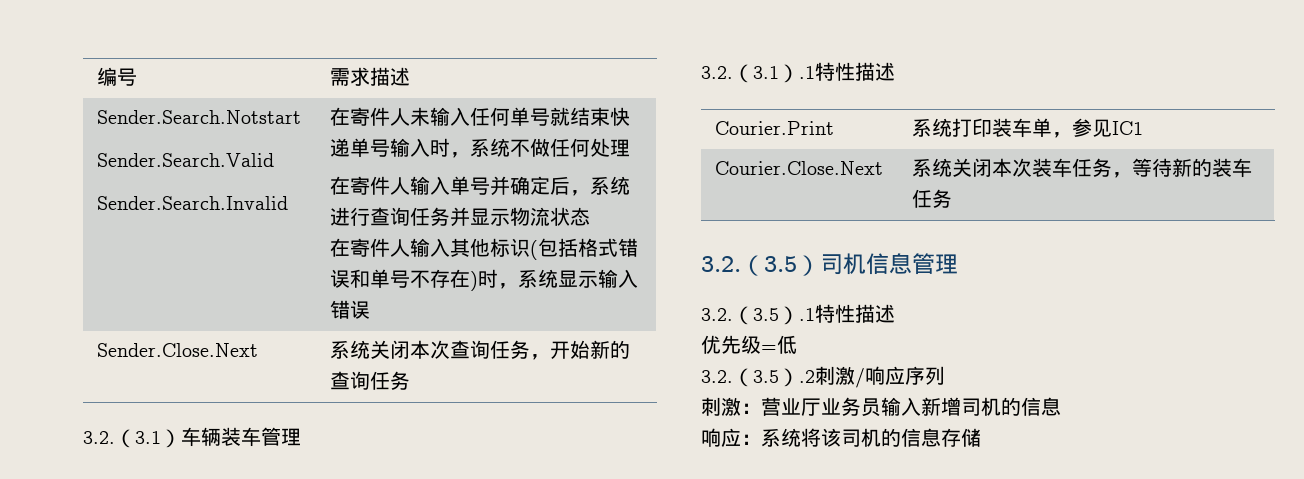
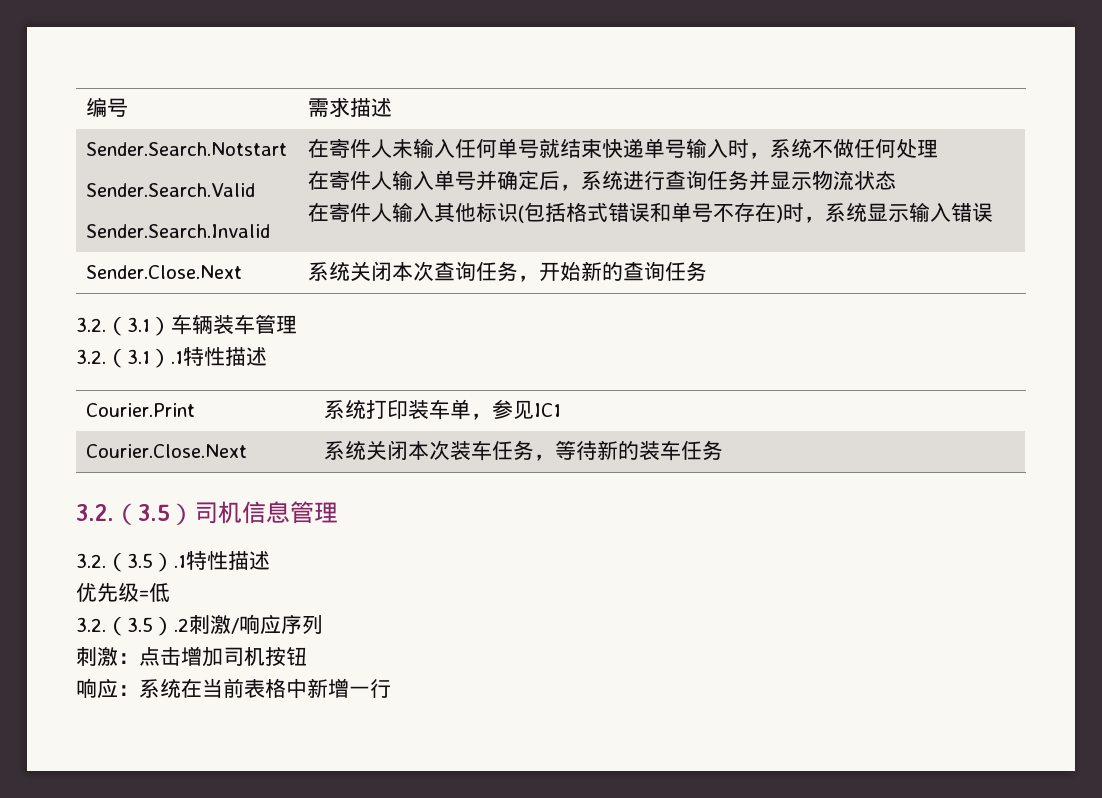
[761,397,1061,417] [701,428,981,447] 营业厅业务员输入新增司机的信息 // 响应：系统将该司机的信息存储 -> [139,646,307,667] [76,678,391,699] 点击增加司机按钮 // 响应：系统在当前表格中新增一行

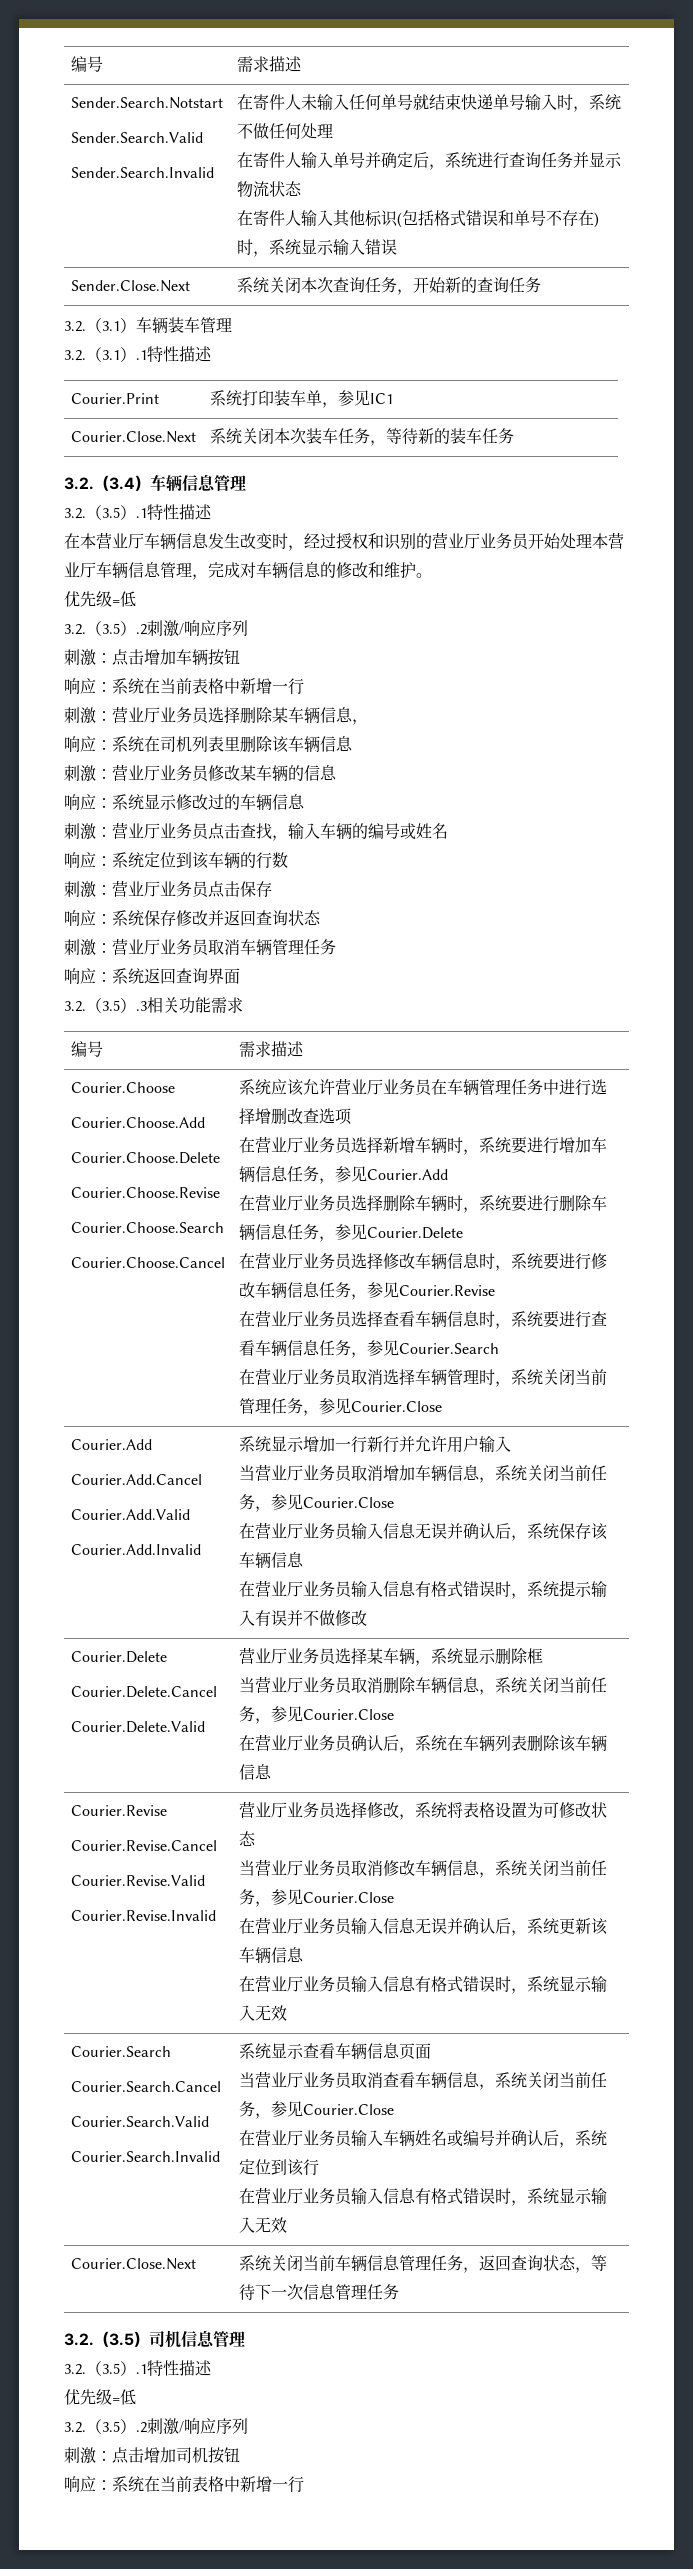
(724, 450) none -> [64,474,246,492] [64,504,212,521] [64,532,624,551] [64,562,432,580] [64,591,136,607] [64,620,248,637] [64,649,240,666] [64,678,304,695] [64,706,368,725] [64,736,353,753] [64,764,337,782] [64,794,305,811] [64,822,448,841] [64,852,288,869] [64,880,272,898] [64,910,321,926] [64,938,336,956] [64,968,240,984] [64,997,243,1014] [70,1041,103,1057] [238,1041,304,1057] [70,1082,175,1093] [70,1117,205,1128] [70,1152,220,1164] [70,1187,220,1198] [70,1222,224,1233] [70,1257,225,1268] [238,1078,607,1096] [238,1108,352,1125] [238,1136,607,1155] [238,1166,448,1184] [238,1194,607,1213] [238,1224,463,1242] [238,1252,607,1271] [238,1282,495,1300] [238,1310,607,1329] [238,1340,499,1358] [238,1368,607,1387] [238,1398,442,1416] [70,1439,152,1450] [70,1474,202,1485] [70,1509,190,1520] [70,1544,201,1555] [238,1436,511,1453] [238,1464,607,1483] [238,1494,394,1512] [238,1522,608,1541] [238,1552,304,1569] [238,1580,607,1599] [238,1610,367,1626] [70,1651,167,1663] [70,1686,217,1698] [70,1721,205,1733] [238,1647,543,1666] [238,1676,607,1695] [238,1706,394,1724] [238,1734,607,1753] [238,1764,272,1780] [70,1805,167,1816] [70,1840,217,1851] [70,1875,205,1886] [70,1910,216,1921] [238,1801,607,1820] [238,1831,256,1846] [238,1859,607,1878] [238,1889,394,1907] [238,1917,608,1936] [238,1947,304,1964] [238,1975,607,1994] [238,2005,287,2021] [70,2046,171,2057] [70,2081,221,2092] [70,2116,209,2127] [70,2151,220,2162] [238,2043,431,2060] [238,2071,607,2090] [238,2101,394,2119] [238,2129,607,2148] [238,2159,319,2176] [238,2187,607,2206] [238,2217,287,2233] [70,2258,196,2270] [238,2255,607,2273] [238,2284,399,2300] // 3.2.（3.4）车辆信息管理 // 3.2.（3.5）.1特性描述 // 在本营业厅车辆信息发生改变时，经过授权和识别的营业厅业务员开始处理本营业厅车辆信息管理，完成对车辆信息的修改和维护。 // 优先级=低 // 3.2.（3.5）.2刺激/响应序列 // 刺激：点击增加车辆按钮 // 响应：系统在当前表格中新增一行 // 刺激：营业厅业务员选择删除某车辆信息， // 响应：系统在司机列表里删除该车辆信息 // 刺激：营业厅业务员修改某车辆的信息 // 响应：系统显示修改过的车辆信息 // 刺激：营业厅业务员点击查找，输入车辆的编号或姓名 // 响应：系统定位到该车辆的行数 // 刺激：营业厅业务员点击保存 // 响应：系统保存修改并返回查询状态 // 刺激：营业厅业务员取消车辆管理任务 // 响应：系统返回查询界面 // 3.2.（3.5）.3相关功能需求 // 编号 | 需求描述 // Courier.Choose // Courier.Choose.Add // Courier.Choose.Delete // Courier.Choose.Revise // Courier.Choose.Search // Courier.Choose.Cancel | 系统应该允许营业厅业务员在车辆管理任务中进行选择增删改查选项 // 在营业厅业务员选择新增车辆时，系统要进行增加车辆信息任务，参见Courier.Add // 在营业厅业务员选择删除车辆时，系统要进行删除车辆信息任务，参见Courier.Delete // 在营业厅业务员选择修改车辆信息时，系统要进行修改车辆信息任务，参见Courier.Revise // 在营业厅业务员选择查看车辆信息时，系统要进行查看车辆信息任务，参见Courier.Search // 在营业厅业务员取消选择车辆管理时，系统关闭当前管理任务，参见Courier.Close // Courier.Add // Courier.Add.Cancel // Courier.Add.Valid // Courier.Add.Invalid | 系统显示增加一行新行并允许用户输入 // 当营业厅业务员取消增加车辆信息，系统关闭当前任务，参见Courier.Close // 在营业厅业务员输入信息无误并确认后，系统保存该车辆信息 // 在营业厅业务员输入信息有格式错误时，系统提示输入有误并不做修改 // Courier.Delete // Courier.Delete.Cancel // Courier.Delete.Valid | 营业厅业务员选择某车辆，系统显示删除框 // 当营业厅业务员取消删除车辆信息，系统关闭当前任务，参见Courier.Close // 在营业厅业务员确认后，系统在车辆列表删除该车辆信息 // Courier.Revise // Courier.Revise.Cancel // Courier.Revise.Valid // Courier.Revise.Invalid | 营业厅业务员选择修改，系统将表格设置为可修改状态 // 当营业厅业务员取消修改车辆信息，系统关闭当前任务，参见Courier.Close // 在营业厅业务员输入信息无误并确认后，系统更新该车辆信息 // 在营业厅业务员输入信息有格式错误时，系统显示输入无效 // Courier.Search // Courier.Search.Cancel // Courier.Search.Valid // Courier.Search.Invalid | 系统显示查看车辆信息页面 // 当营业厅业务员取消查看车辆信息，系统关闭当前任务，参见Courier.Close // 在营业厅业务员输入车辆姓名或编号并确认后，系统定位到该行 // 在营业厅业务员输入信息有格式错误时，系统显示输入无效 // Courier.Close.Next | 系统关闭当前车辆信息管理任务，返回查询状态，等待下一次信息管理任务

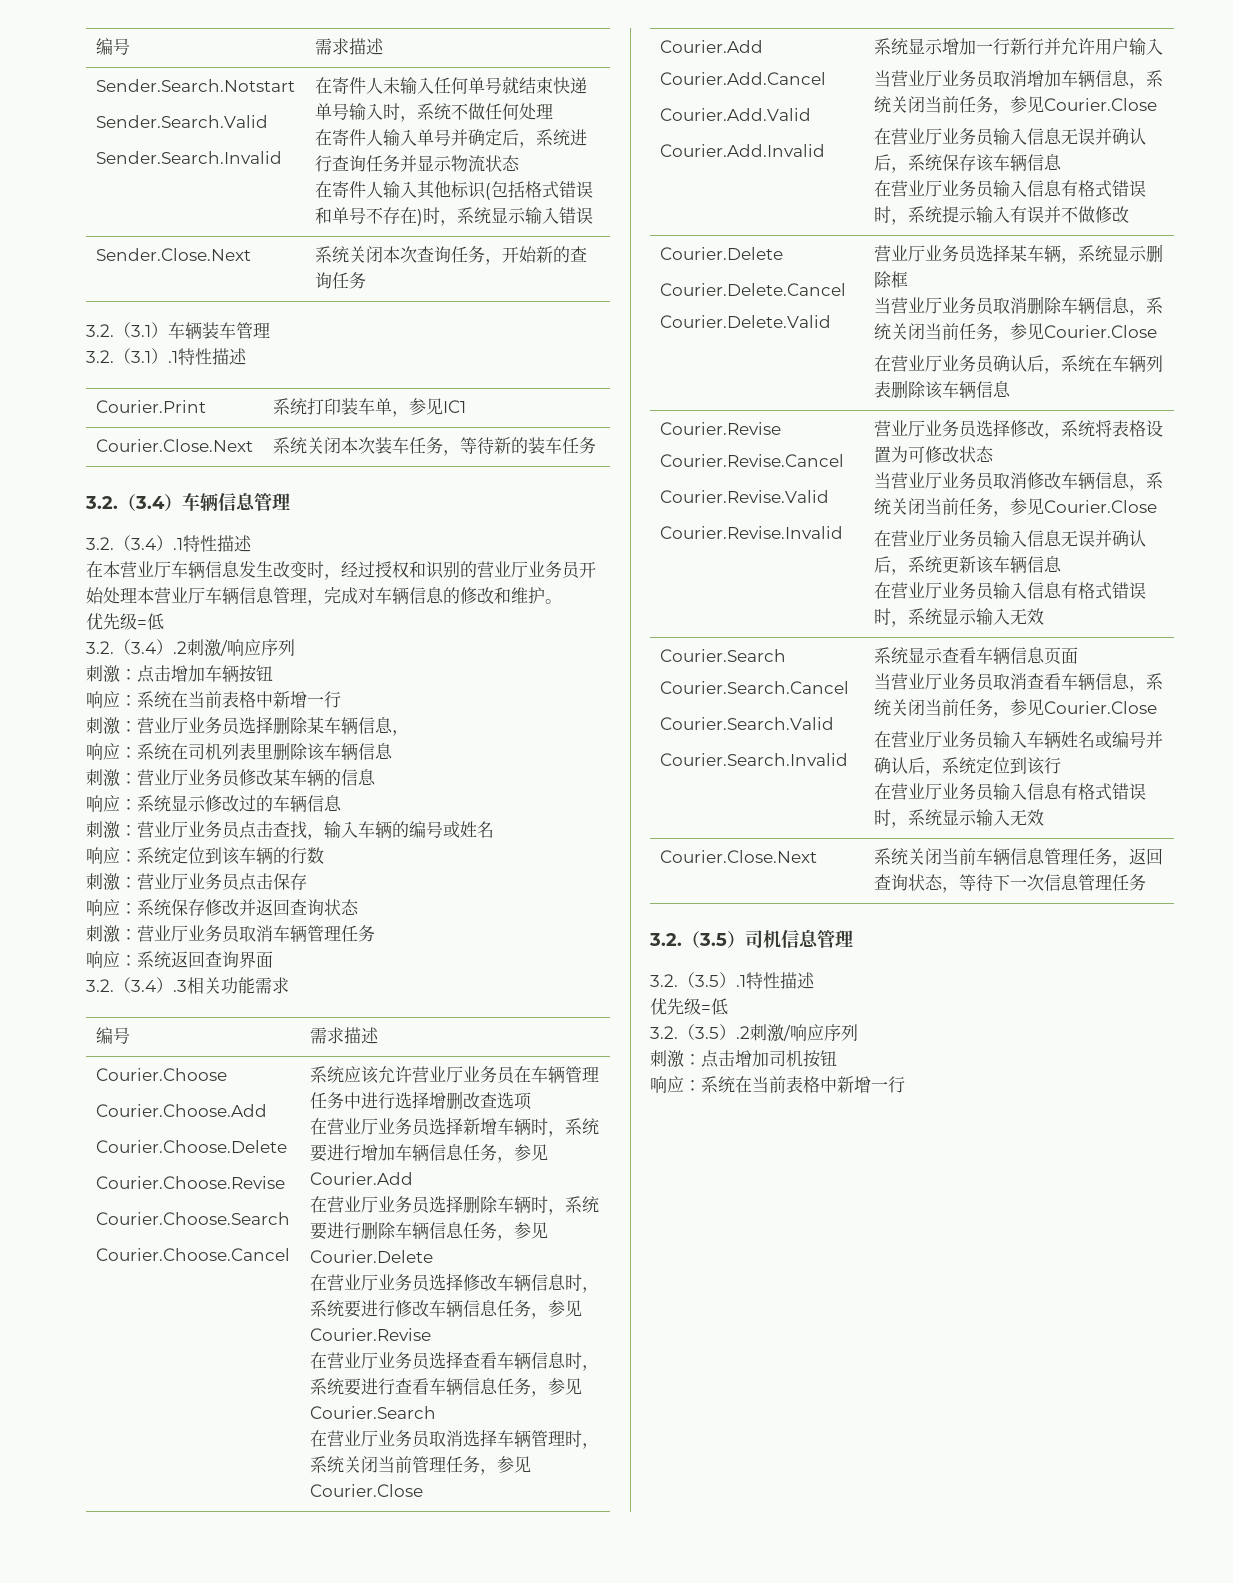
[102,507,120,518] 3.5 -> [131,538,156,550] 3.4
[102,623,120,634] 3.5 -> [131,642,156,654] 3.4
[102,1000,120,1011] 3.5 -> [131,980,156,992] 3.4

